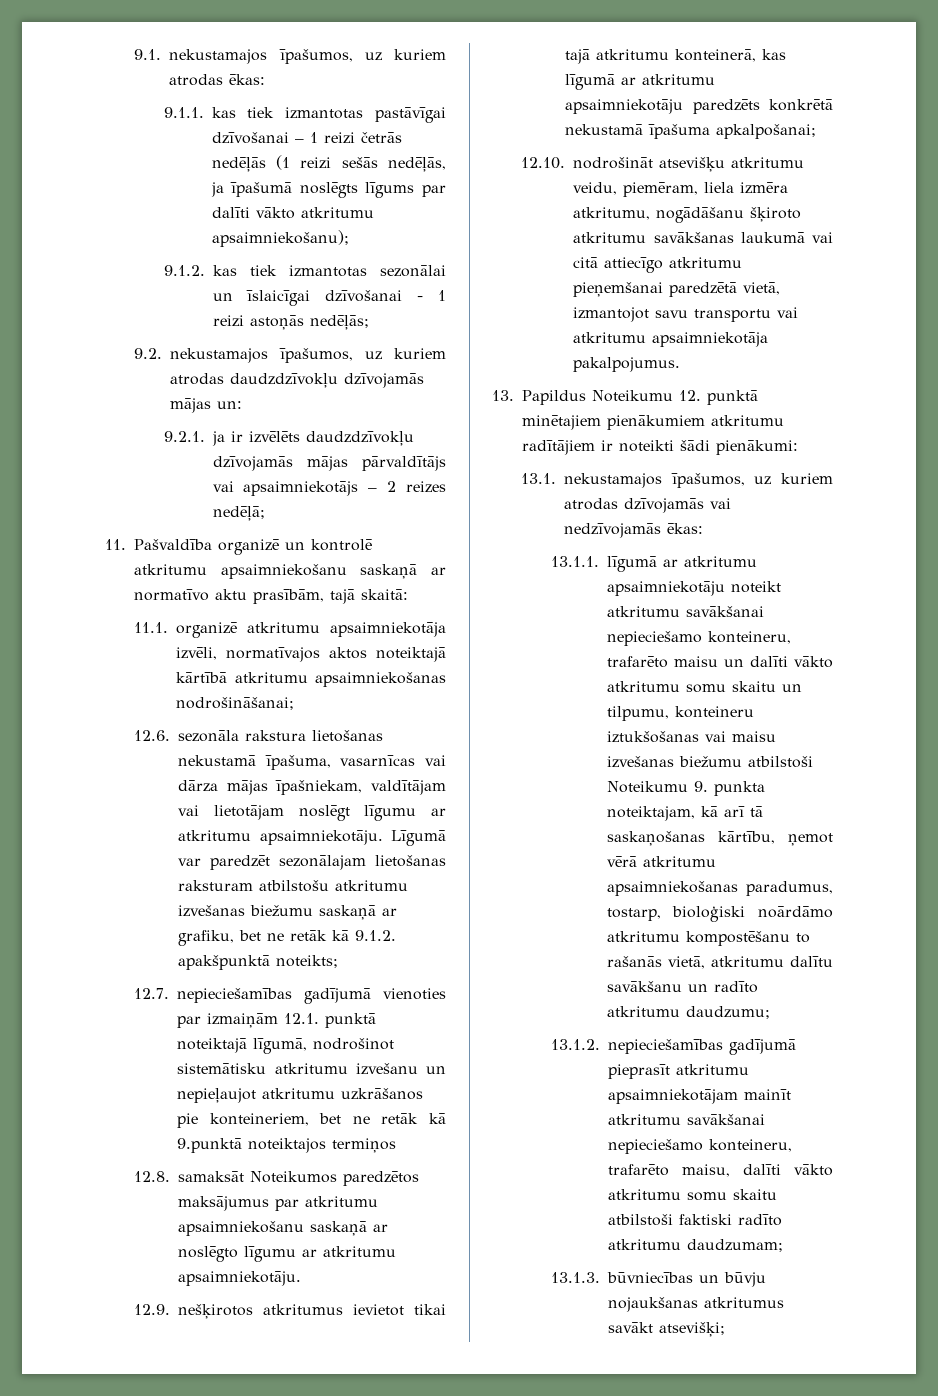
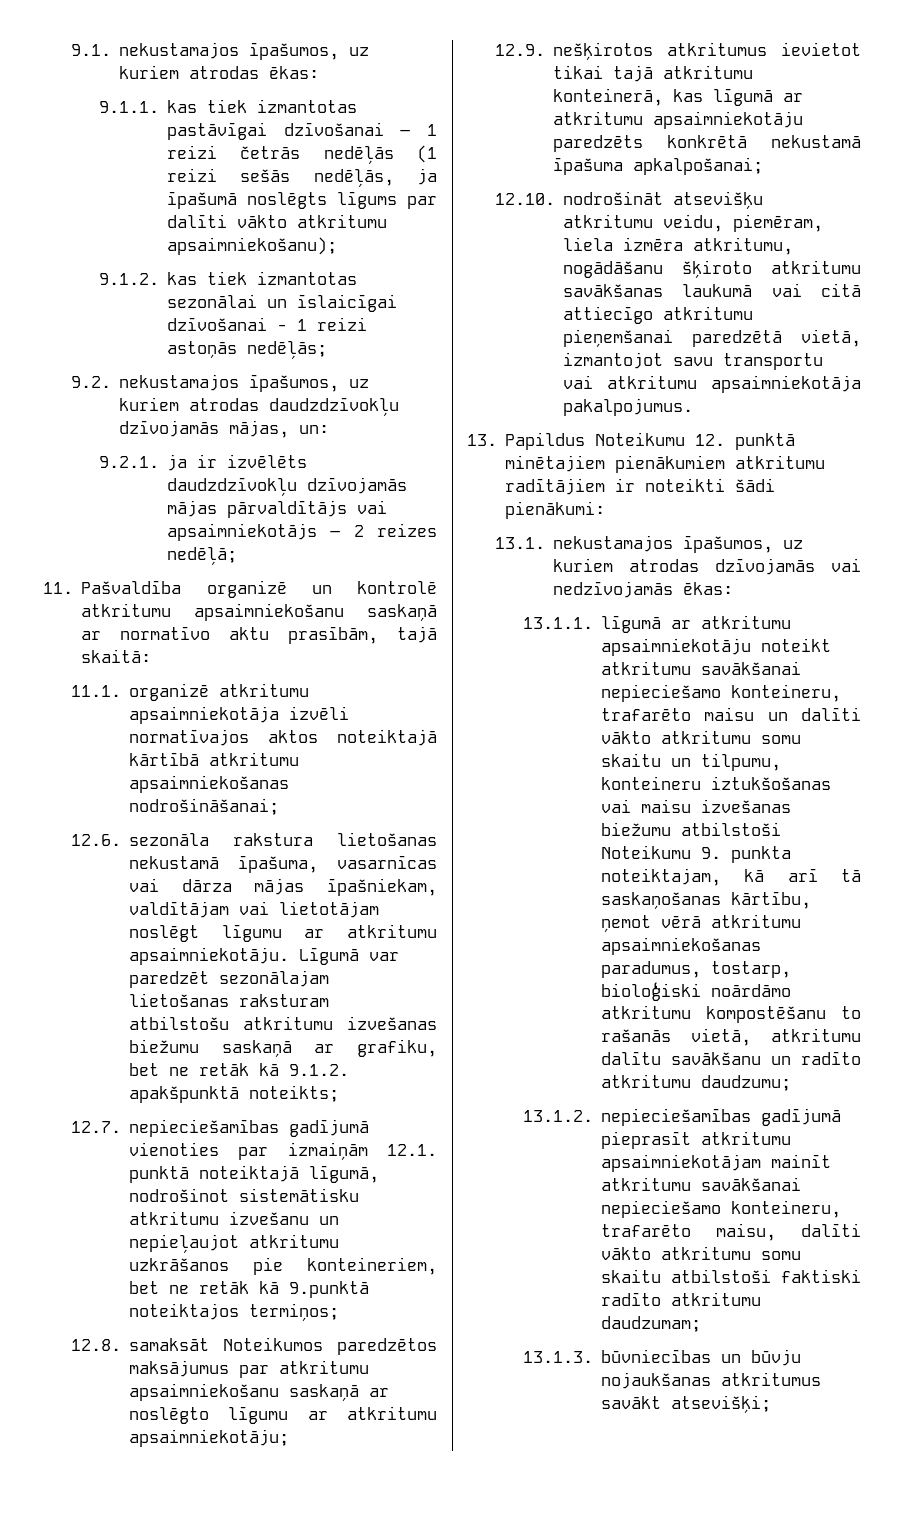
[170,398,212,413] mājas -> [229,420,290,438] mājas,
[176,647,218,660] izvēli, -> [289,706,350,720] izvēli
[332,1138,397,1153] termiņos -> [249,1303,340,1322] termiņos;
[178,1271,302,1286] apsaimniekotāju. -> [129,1429,290,1447] apsaimniekotāju;

